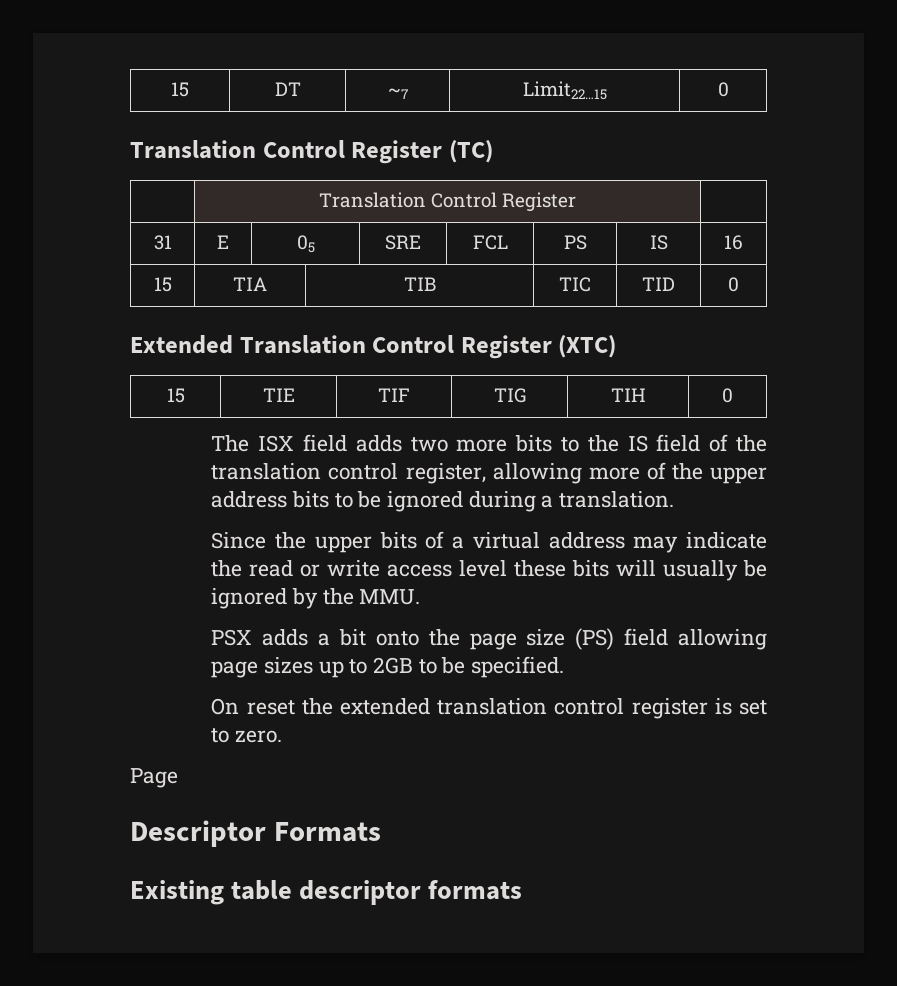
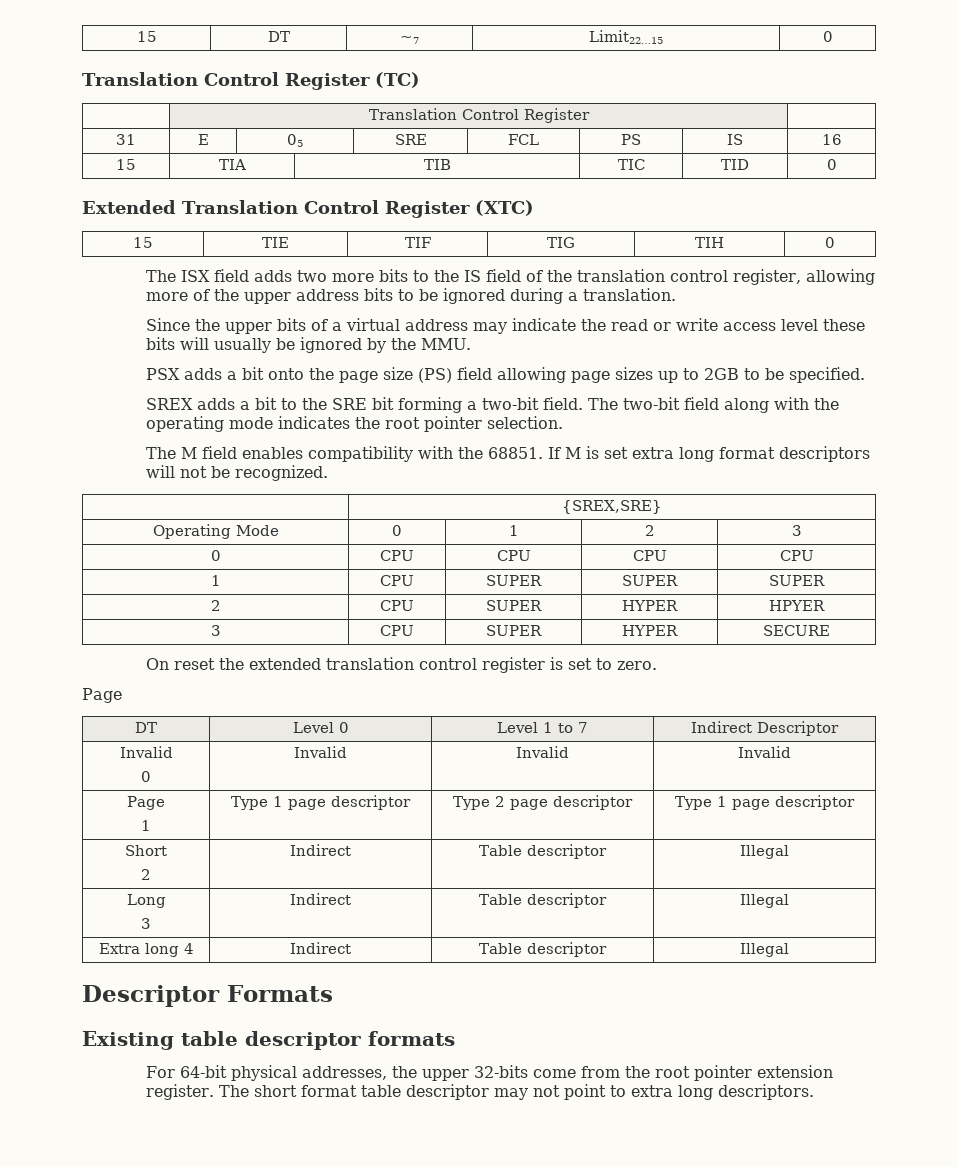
(565, 667) none -> [145,397,839,413] [145,416,563,432] [145,446,870,462] [145,465,328,481] [562,500,662,514] [152,524,279,539] [392,525,402,536] [508,525,519,536] [644,525,655,536] [791,525,802,536] [210,550,221,561] [380,550,414,561] [496,550,531,561] [632,550,667,561] [779,550,814,561] [210,575,221,586] [380,575,414,586] [486,575,542,586] [622,575,678,586] [769,575,825,586] [210,600,221,611] [380,600,414,611] [486,600,542,611] [622,600,678,611] [769,600,825,611] [210,625,221,636] [380,625,414,636] [486,625,542,636] [622,625,678,636] [763,625,830,636] // SREX adds a bit to the SRE bit forming a two-bit field. The two-bit field along with the operating mode indicates the root pointer selection. // The M field enables compatibility with the 68851. If M is set extra long format descriptors will not be recognized. // | {SREX,SRE} // Operating Mode | 0 | 1 | 2 | 3 // 0 | CPU | CPU | CPU | CPU // 1 | CPU | SUPER | SUPER | SUPER // 2 | CPU | SUPER | HYPER | HPYER // 3 | CPU | SUPER | HYPER | SECURE
(178, 778) none -> [135,722,157,733] [292,722,349,733] [497,722,588,733] [691,721,839,736] [119,746,173,758] [141,771,151,782] [294,746,347,758] [516,746,569,758] [738,746,791,758] [127,796,165,810] [141,820,151,831] [231,795,411,810] [453,795,633,810] [675,795,855,810] [125,845,167,856] [141,869,151,880] [290,844,351,856] [479,844,607,859] [740,845,789,859] [126,894,166,908] [141,918,151,929] [290,893,351,905] [479,893,607,908] [740,894,789,908] [98,943,194,957] [290,942,351,954] [479,942,607,957] [740,943,789,957] // DT | Level 0 | Level 1 to 7 | Indirect Descriptor // Invalid // 0 | Invalid | Invalid | Invalid // Page // 1 | Type 1 page descriptor | Type 2 page descriptor | Type 1 page descriptor // Short // 2 | Indirect | Table descriptor | Illegal // Long // 3 | Indirect | Table descriptor | Illegal // Extra long 4 | Indirect | Table descriptor | Illegal
(523, 890) none -> [145,1065,833,1081] [145,1084,814,1100] // For 64-bit physical addresses, the upper 32-bits come from the root pointer extension register. The short format table descriptor may not point to extra long descriptors.

